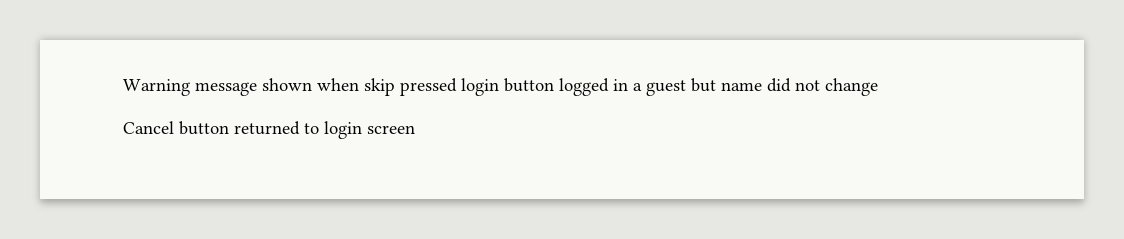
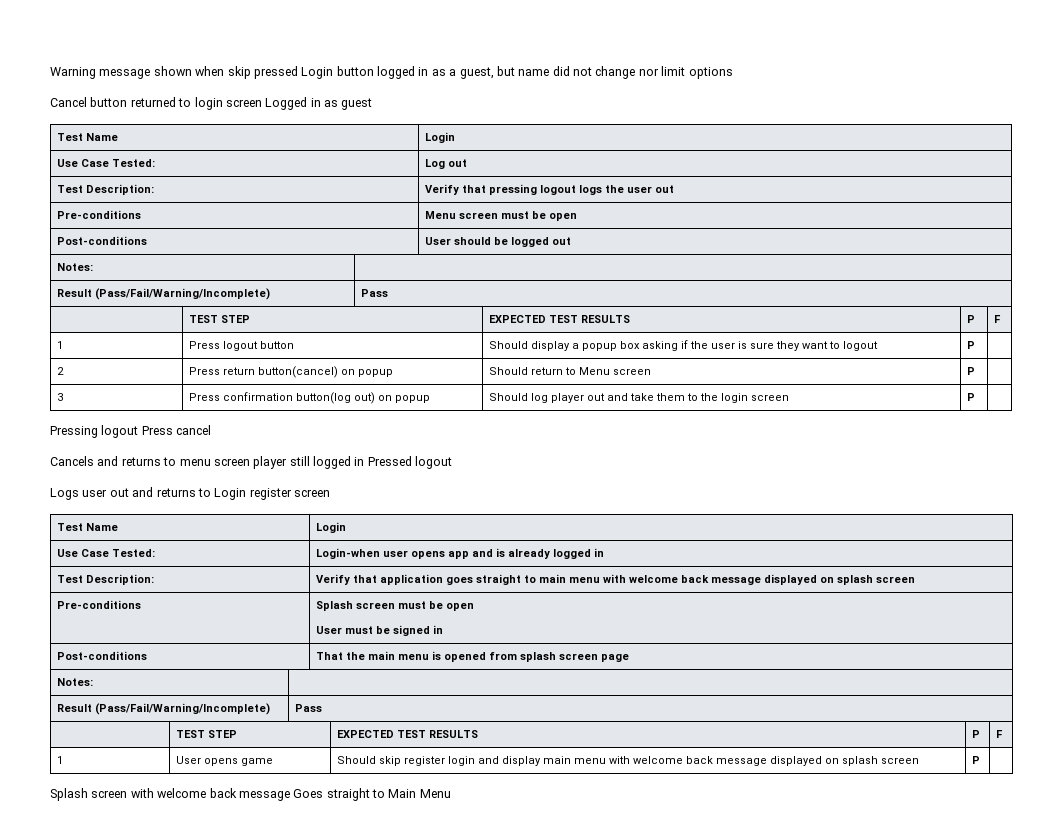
[461,78,499,96] login -> [301,67,334,79] Login
[633,80,686,96] a guest -> [431,67,494,79] as a guest,
(878, 87) none -> [638,66,733,79] nor limit options
(415, 129) none -> [265,97,373,110] [57,133,119,141] [425,132,456,143] [57,159,156,167] [425,159,468,169] [57,184,155,195] [425,184,675,195] [57,210,142,219] [425,211,578,221] [57,236,148,245] [425,237,572,247] [57,263,94,271] [57,288,271,300] [361,289,389,297] [189,315,251,323] [489,315,631,323] [967,315,976,323] [994,315,1002,323] [57,341,64,349] [189,341,295,351] [489,340,879,351] [967,341,976,349] [57,367,65,375] [189,366,394,378] [489,367,652,375] [967,367,976,375] [57,393,64,401] [189,392,431,404] [489,393,790,403] [967,393,976,401] [50,425,212,438] [50,456,453,469] [50,487,330,500] [57,523,119,531] [316,522,347,533] [57,549,156,557] [316,548,605,559] [57,574,155,585] [316,574,916,585] [57,600,142,609] [316,601,475,611] [316,625,444,636] [57,651,148,660] [316,651,630,662] [57,678,94,686] [57,703,271,715] [295,704,323,712] [176,730,238,738] [337,730,479,738] [972,730,981,738] [996,730,1004,738] [57,756,64,764] [176,756,274,766] [337,756,920,766] [972,756,981,764] [50,788,451,801] Logged in as guest // Test Name | Login // Use Case Tested: | Log out // Test Description: | Verify that pressing logout logs the user out // Pre-conditions | Menu screen must be open // Post-conditions | User should be logged out // Notes: | // Result (Pass/Fail/Warning/Incomplete) | Pass // | TEST STEP | EXPECTED TEST RESULTS | P | F // 1 | Press logout button | Should display a popup box asking if the user is sure they want to logout | P | // 2 | Press return button(cancel) on popup | Should return to Menu screen | P | // 3 | Press confirmation button(log out) on popup | Should log player out and take them to the login screen | P | // Pressing logout Press cancel // Cancels and returns to menu screen player still logged in Pressed logout // Logs user out and returns to Login register screen // Test Name | Login // Use Case Tested: | Login-when user opens app and is already logged in // Test Description: | Verify that application goes straight to main menu with welcome back message displayed on splash screen // Pre-conditions | Splash screen must be open // User must be signed in // Post-conditions | That the main menu is opened from splash screen page // Notes: | // Result (Pass/Fail/Warning/Incomplete) | Pass // | TEST STEP | EXPECTED TEST RESULTS | P | F // 1 | User opens game | Should skip register login and display main menu with welcome back message displayed on splash screen | P | // Splash screen with welcome back message Goes straight to Main Menu

